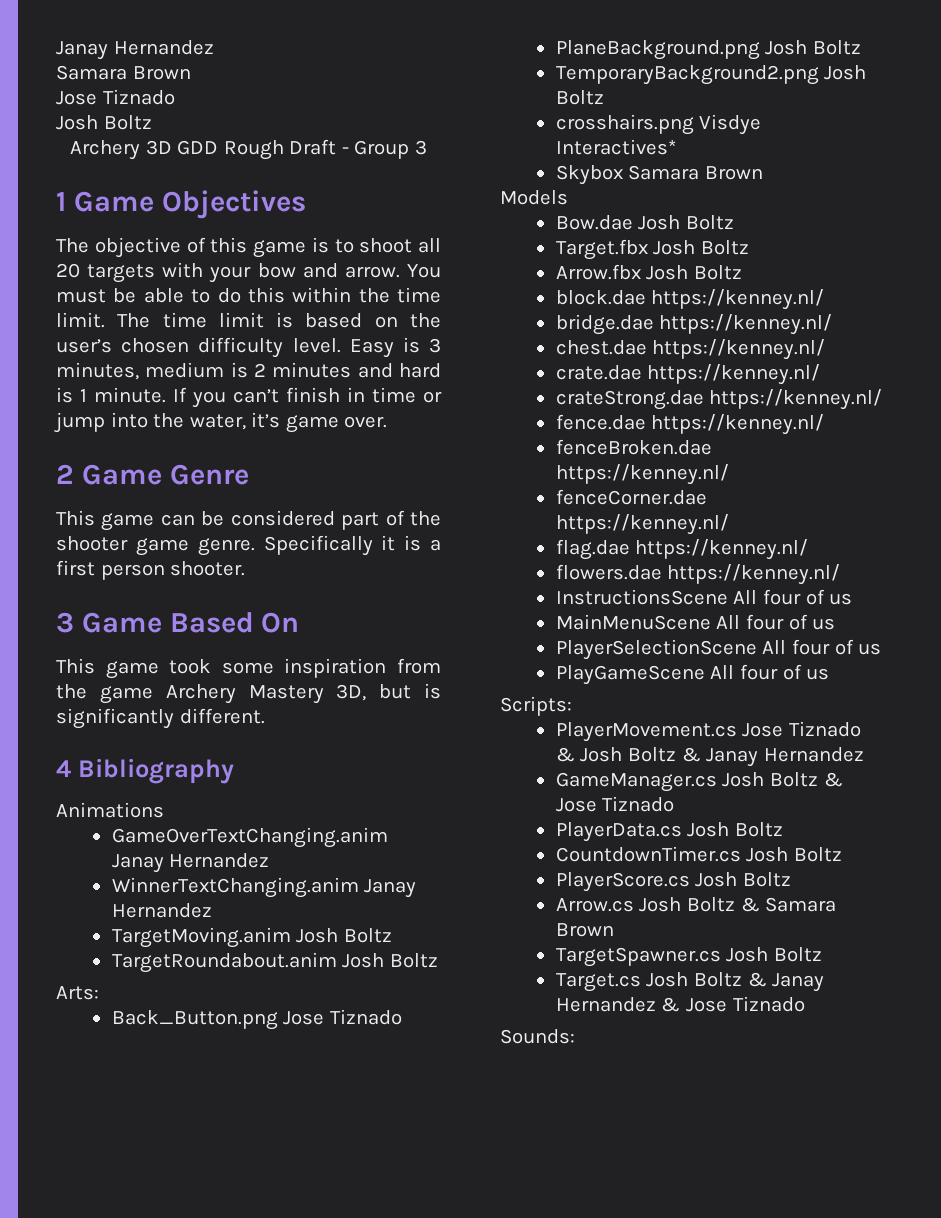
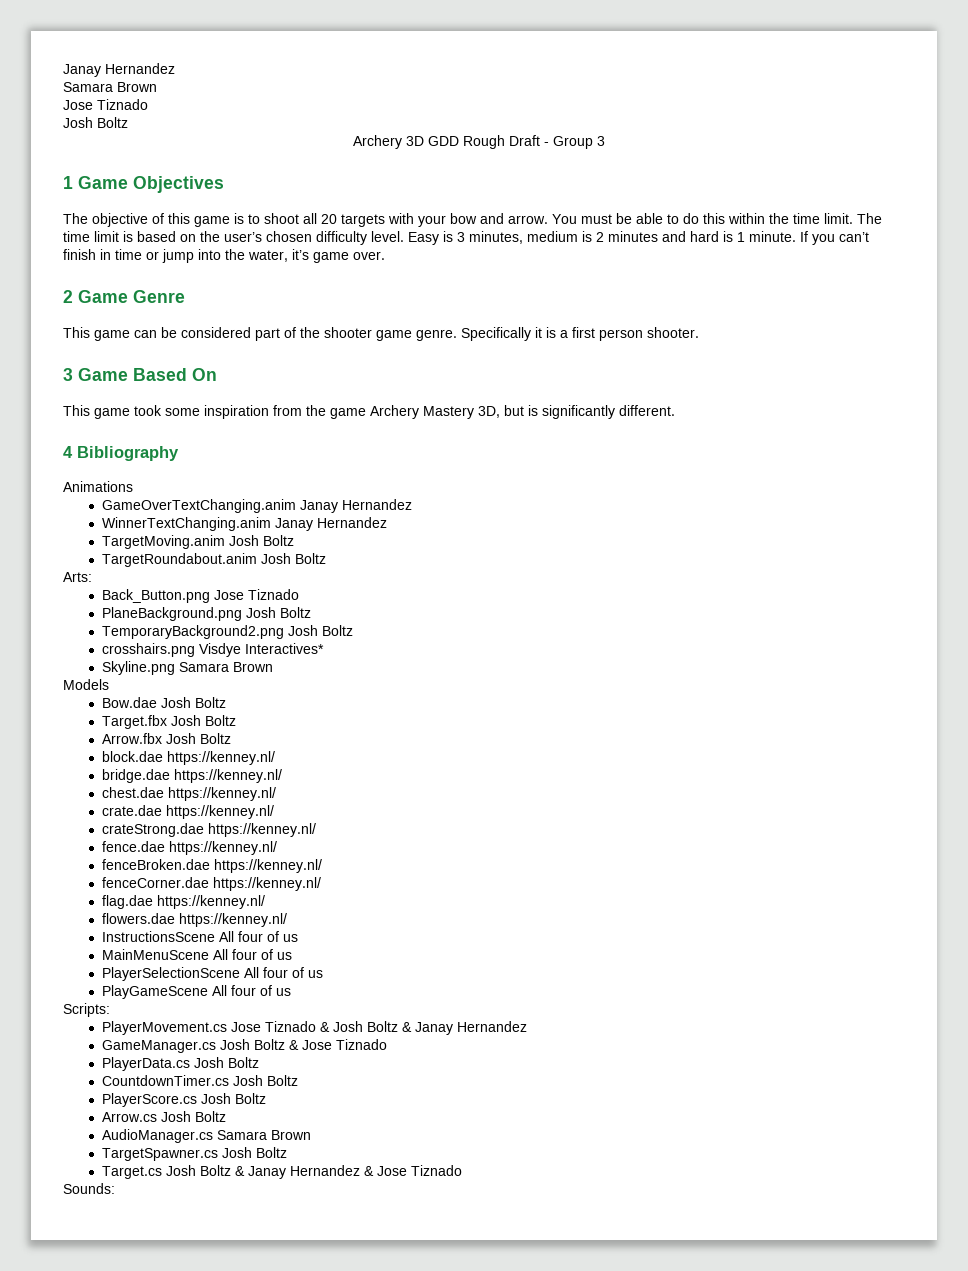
[555,165,623,185] Skybox -> [101,661,175,675] Skyline.png
[740,897,760,912] & -> [101,1129,213,1143] // AudioManager.cs

